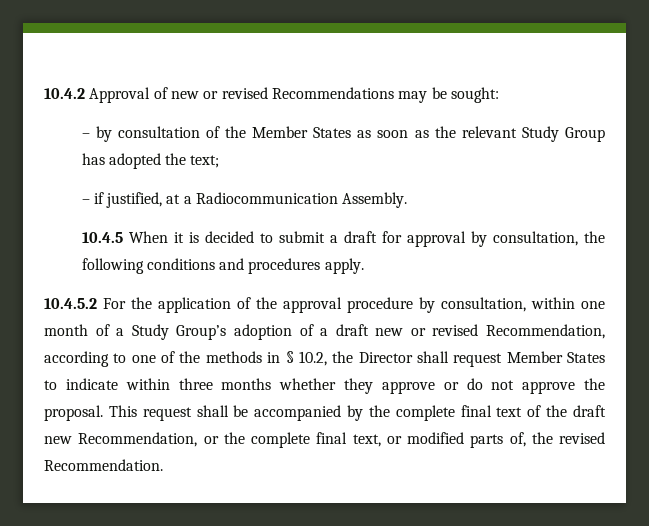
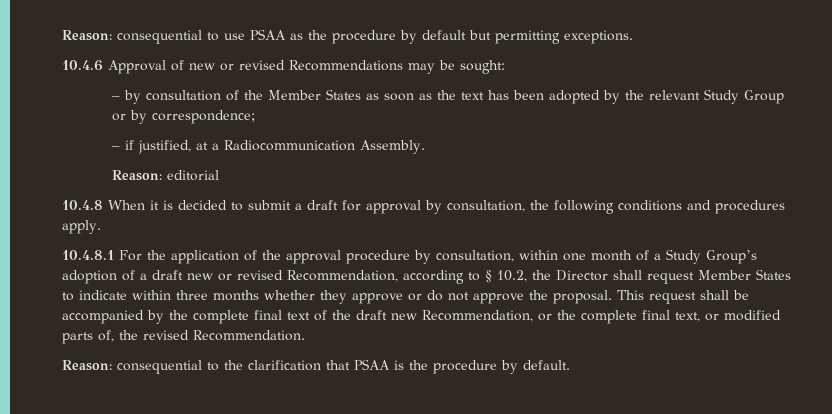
[44,88,85,99] 10.4.2 -> [62,29,633,44] [62,60,103,71] Reason: consequential to use PSAA as the procedure by default but permitting exceptions. // 10.4.6
[461,126,606,142] [81,153,220,169] relevant Study Group has adopted the text; -> [461,89,785,104] [112,110,256,124] text has been adopted by the relevant Study Group or by correspondence;
[81,232,123,243] 10.4.5 -> [112,170,220,181] [62,200,103,210] Reason: editorial // 10.4.8
[44,298,97,309] 10.4.5.2 -> [62,250,114,260] 10.4.8.1
[131,351,281,363] one of the methods in -> (480, 276) none
(163, 465) none -> [62,359,570,374] // Reason: consequential to the clarification that PSAA is the procedure by default.

